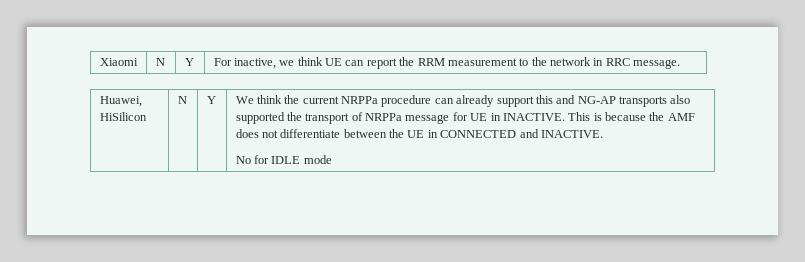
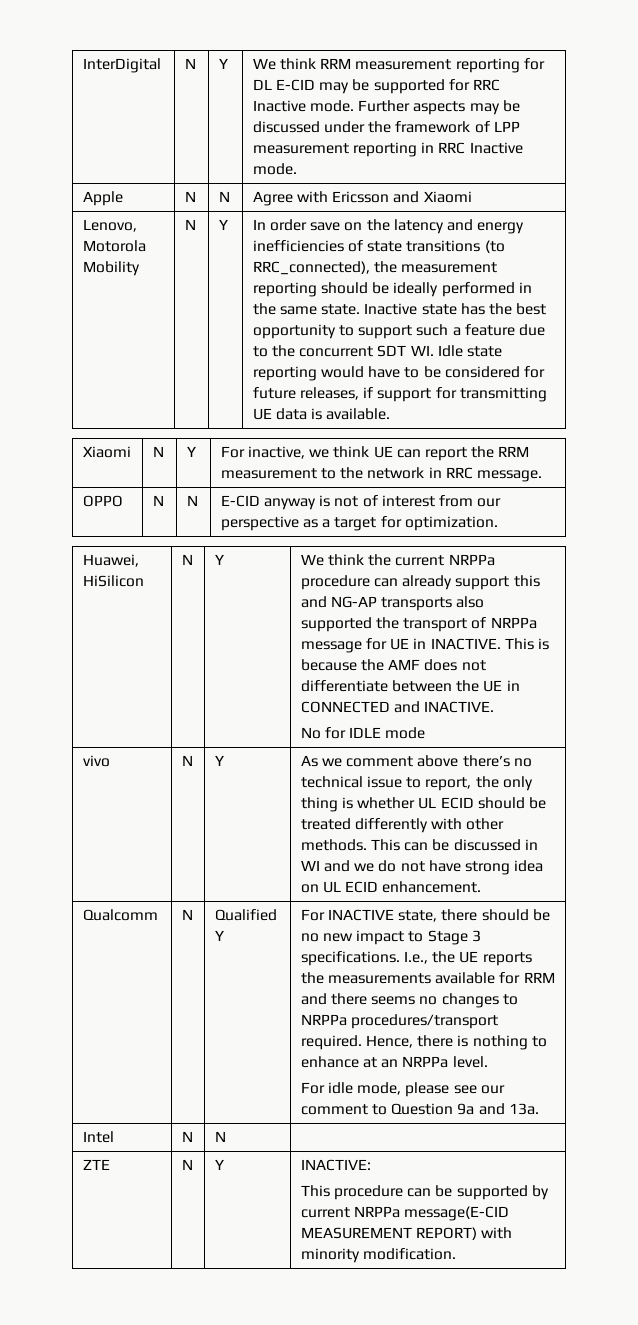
(99, 62) none -> [82,58,161,73] [184,58,196,69] [218,58,228,69] [252,58,545,73] [252,79,501,94] [252,100,520,115] [252,121,520,133] [252,142,523,157] [252,163,297,175] [82,191,123,206] [184,191,196,202] [218,191,230,202] [252,191,472,206] [82,219,137,232] [82,240,146,252] [82,261,140,276] [184,219,196,230] [218,219,228,230] [252,219,525,234] [252,240,505,253] [252,261,498,275] [252,282,532,297] [252,303,547,315] [252,324,546,339] [252,345,503,357] [252,366,546,381] [252,387,547,402] [252,408,391,420] InterDigital | N | Y | We think RRM measurement reporting for DL E-CID may be supported for RRC Inactive mode. Further aspects may be discussed under the framework of LPP measurement reporting in RRC Inactive mode. // Apple | N | N | Agree with Ericsson and Xiaomi // Lenovo, Motorola Mobility | N | Y | In order save on the latency and energy inefficiencies of state transitions (to RRC_connected), the measurement reporting should be ideally performed in the same state. Inactive state has the best opportunity to support such a feature due to the concurrent SDT WI. Idle state reporting would have to be considered for future releases, if support for transmitting UE data is available. //
(681, 64) none -> [82,495,123,507] [152,495,164,506] [186,495,198,506] [220,495,502,510] [220,516,498,531] // OPPO | N | N | E-CID anyway is not of interest from our perspective as a target for optimization.
(332, 159) none -> [82,755,110,767] [181,755,193,766] [214,755,224,766] [300,755,532,767] [300,776,533,791] [300,797,547,812] [300,818,505,833] [300,839,538,851] [300,860,544,875] [300,881,482,893] [82,909,158,921] [181,909,193,920] [214,909,277,921] [214,930,224,941] [300,909,550,922] [300,930,481,945] [300,951,532,966] [300,972,555,984] [300,993,518,1008] [300,1014,499,1029] [300,1035,547,1050] [300,1056,488,1068] [300,1082,505,1097] [300,1103,539,1115] [82,1131,114,1143] [181,1131,193,1142] [214,1131,226,1142] [82,1159,110,1170] [181,1159,193,1170] [214,1159,224,1170] [300,1159,371,1171] [300,1185,549,1200] [300,1206,510,1221] [300,1227,513,1240] [300,1248,457,1263] // vivo | N | Y | As we comment above there’s no technical issue to report, the only thing is whether UL ECID should be treated differently with other methods. This can be discussed in WI and we do not have strong idea on UL ECID enhancement. // Qualcomm | N | Qualified Y | For INACTIVE state, there should be no new impact to Stage 3 specifications. I.e., the UE reports the measurements available for RRM and there seems no changes to NRPPa procedures/transport required. Hence, there is nothing to enhance at an NRPPa level. // For idle mode, please see our comment to Question 9a and 13a. // Intel | N | N | // ZTE | N | Y | INACTIVE: // This procedure can be supported by current NRPPa message(E-CID MEASUREMENT REPORT) with minority modification.

